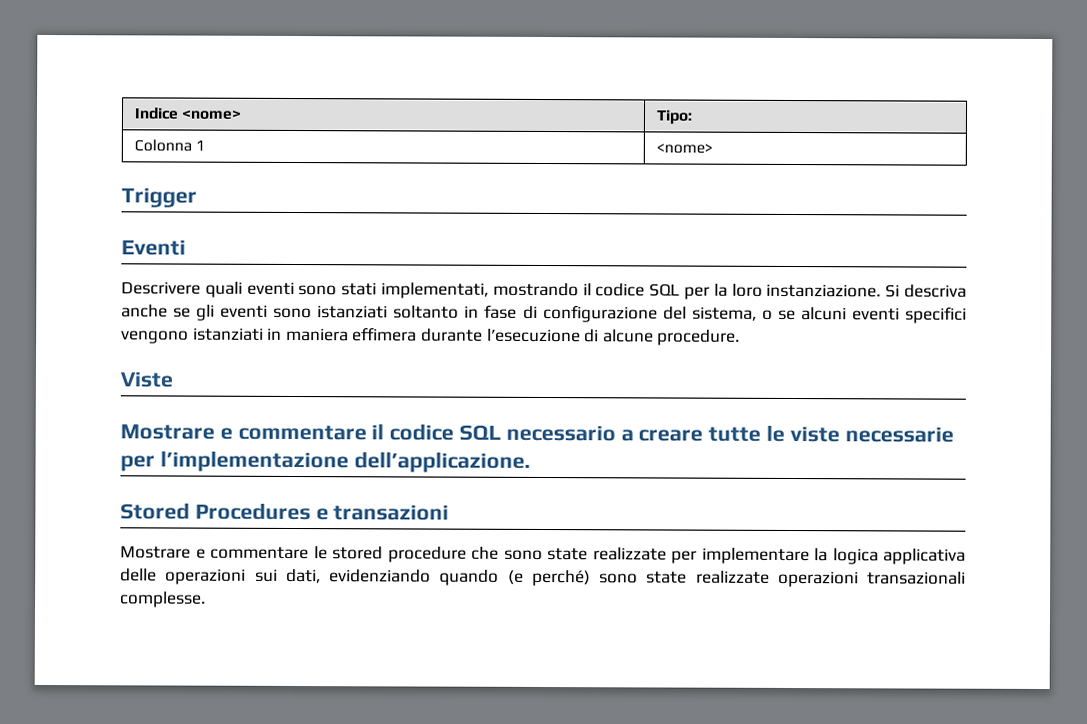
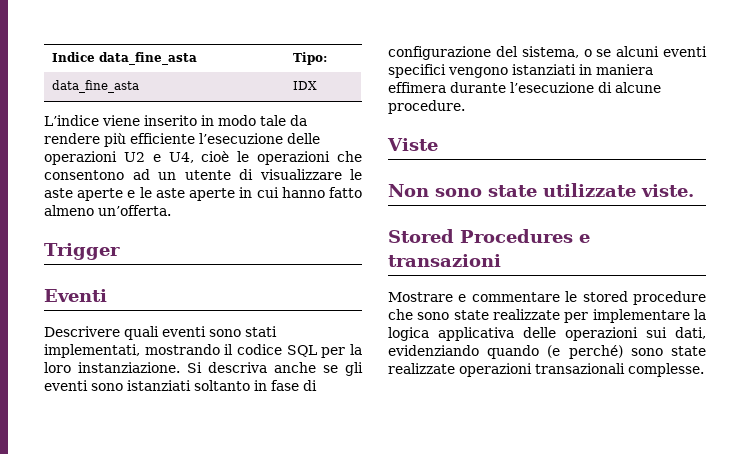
[181,109,243,120] <nome> -> [98,52,197,65] data_fine_asta
[133,139,206,152] [655,143,713,154] Colonna 1 | <nome> -> [51,80,139,93] [292,81,317,90] [44,115,307,126] [44,133,320,147] [44,151,362,165] [44,169,362,180] [44,187,363,201] [44,205,171,216] data_fine_asta | IDX // L’indice viene inserito in modo tale da rendere più efficiente l’esecuzione delle operazioni U2 e U4, cioè le operazioni che consentono ad un utente di visualizzare le aste aperte e le aste aperte in cui hanno fatto almeno un’offerta.
[120,423,954,443] [120,450,531,473] Mostrare e commentare il codice SQL necessario a creare tutte le viste necessarie per l’implementazione dell’applicazione. -> [388,183,694,197] Non sono state utilizzate viste.

